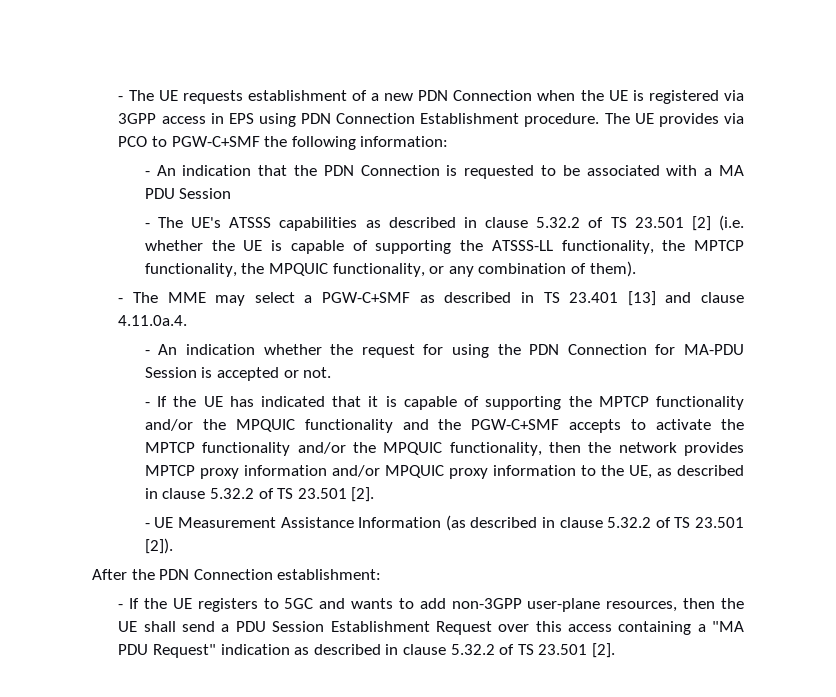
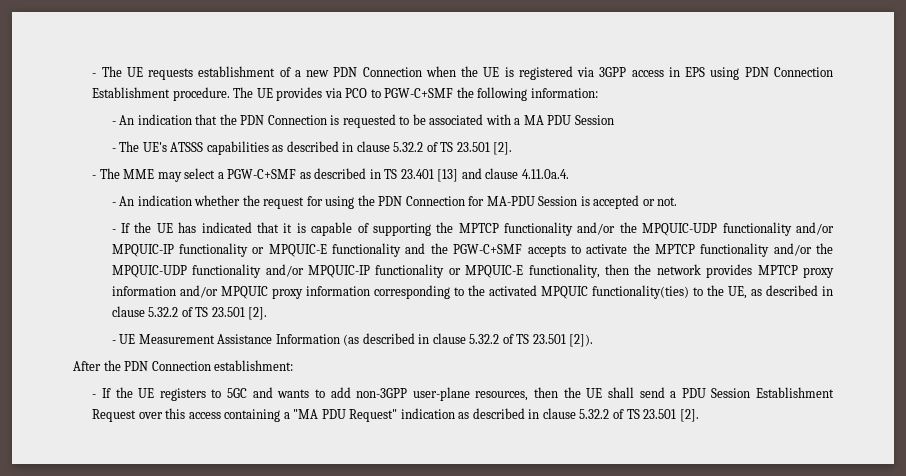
[691,215,745,231] [144,240,744,254] [144,261,636,277] [2] (i.e. whether the UE is capable of supporting the ATSSS-LL functionality, the MPTCP functionality, the MPQUIC functionality, or any combination of them). -> [493,142,513,155] [2].
[235,419,295,432] MPQUIC -> [642,222,834,236] [111,243,327,257] MPQUIC-UDP functionality and/or MPQUIC-IP functionality or MPQUIC-E
[383,442,443,455] MPQUIC -> [111,264,524,278] MPQUIC-UDP functionality and/or MPQUIC-IP functionality or MPQUIC-E
(576, 470) none -> [373,285,689,299] corresponding to the activated MPQUIC functionality(ties)

